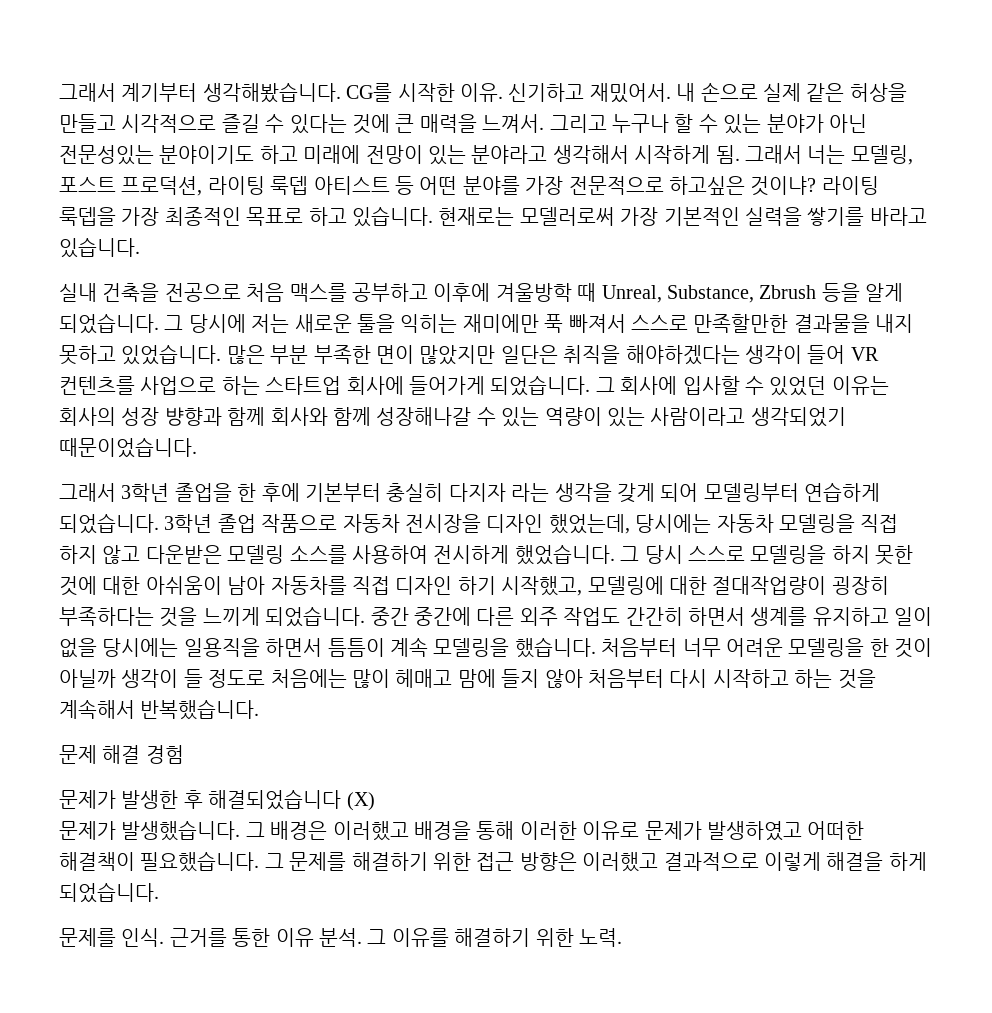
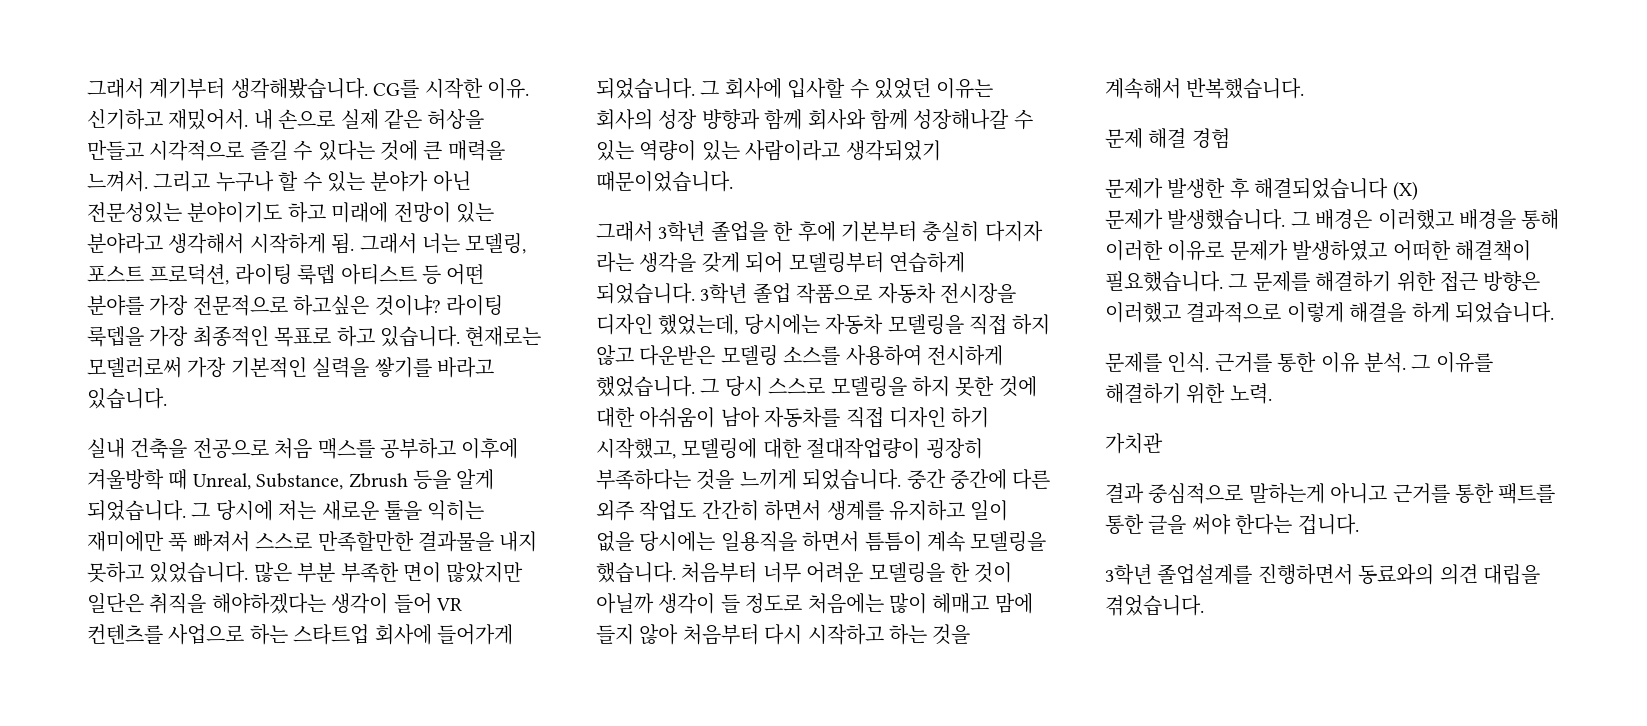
(622, 937) none -> [1105,433,1163,454] [1105,483,1556,504] [1105,514,1359,535] [1105,564,1540,585] [1105,595,1204,616] // 가치관 // 결과 중심적으로 말하는게 아니고 근거를 통한 팩트를 통한 글을 써야 한다는 겁니다. // 3학년 졸업설계를 진행하면서 동료와의 의견 대립을 겪었습니다.

